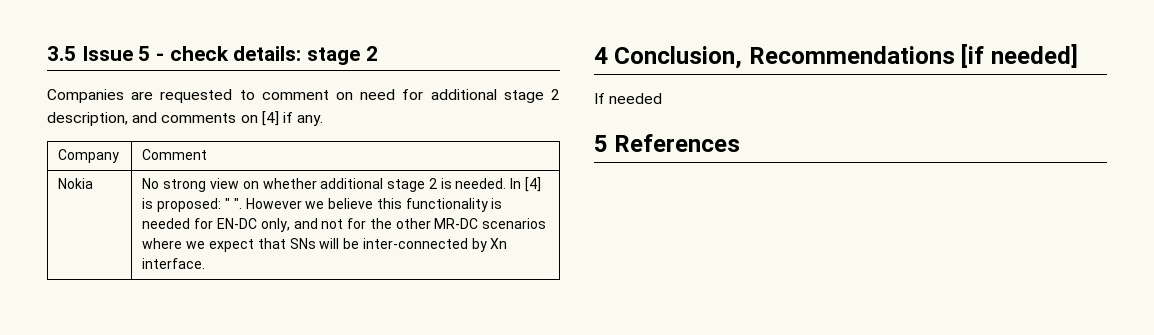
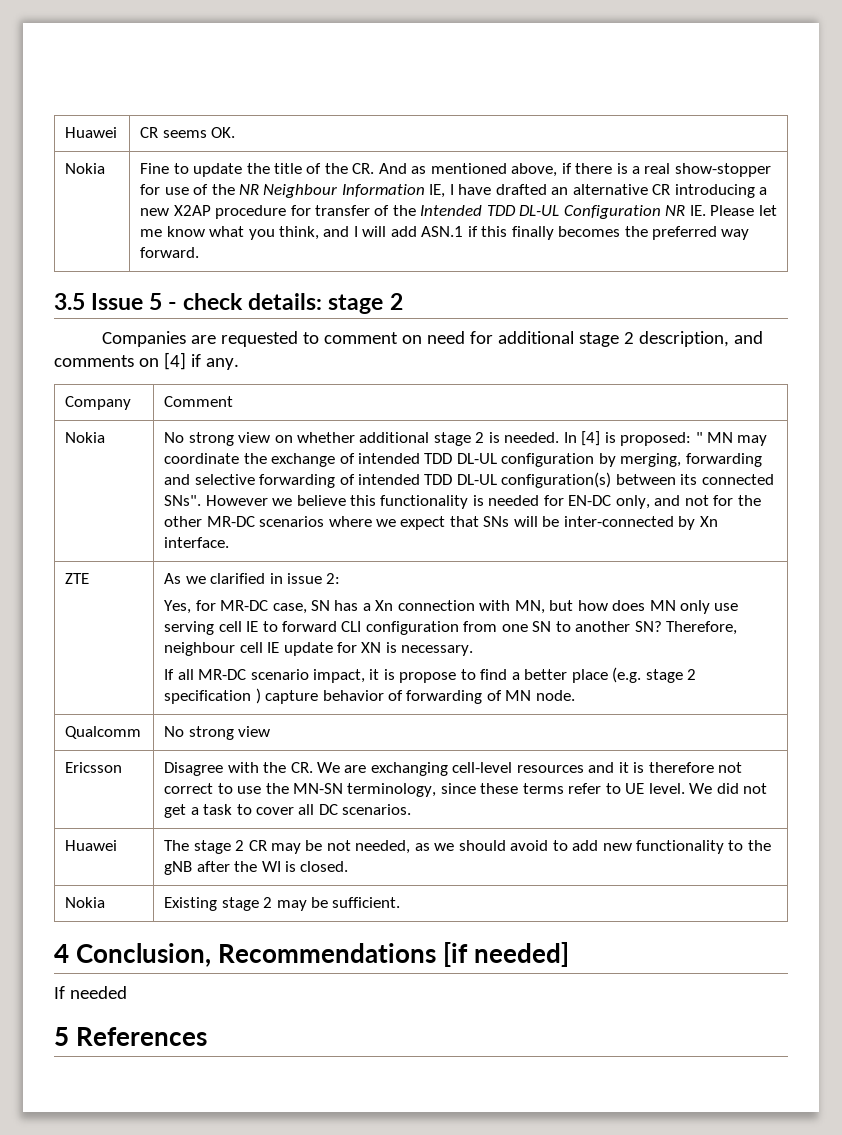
(47, 53) none -> [65,127,118,138] [140,127,236,138] [65,163,106,174] [140,163,771,177] [140,184,768,198] [140,205,777,219] [140,226,750,240] [140,247,200,258] Huawei | CR seems OK. // Nokia | Fine to update the title of the CR. And as mentioned above, if there is a real show-stopper for use of the NR Neighbour Information IE, I have drafted an alternative CR introducing a new X2AP procedure for transfer of the Intended TDD DL-UL Configuration NR IE. Please let me know what you think, and I will add ASN.1 if this finally becomes the preferred way forward. //
[233,198,242,209] ". -> [707,432,768,446] [164,453,762,467] [164,472,774,488] [164,495,202,506] MN may coordinate the exchange of intended TDD DL-UL configuration by merging, forwarding and selective forwarding of intended TDD DL-UL configuration(s) between its connected SNs".
(206, 263) none -> [65,573,90,584] [164,573,341,584] [164,600,739,614] [164,621,738,635] [164,642,474,656] [164,667,697,683] [164,688,575,704] [65,726,142,739] [164,726,271,740] [65,762,123,773] [164,762,743,776] [164,783,768,797] [164,804,412,818] [65,840,118,851] [164,840,771,854] [164,861,349,875] [65,897,106,908] [164,897,401,911] // ZTE | As we clarified in issue 2: // Yes, for MR-DC case, SN has a Xn connection with MN, but how does MN only use serving cell IE to forward CLI configuration from one SN to another SN? Therefore, neighbour cell IE update for XN is necessary. // If all MR-DC scenario impact, it is propose to find a better place (e.g. stage 2 specification ) capture behavior of forwarding of MN node. // Qualcomm | No strong view // Ericsson | Disagree with the CR. We are exchanging cell-level resources and it is therefore not correct to use the MN-SN terminology, since these terms refer to UE level. We did not get a task to cover all DC scenarios. // Huawei | The stage 2 CR may be not needed, as we should avoid to add new functionality to the gNB after the WI is closed. // Nokia | Existing stage 2 may be sufficient.

